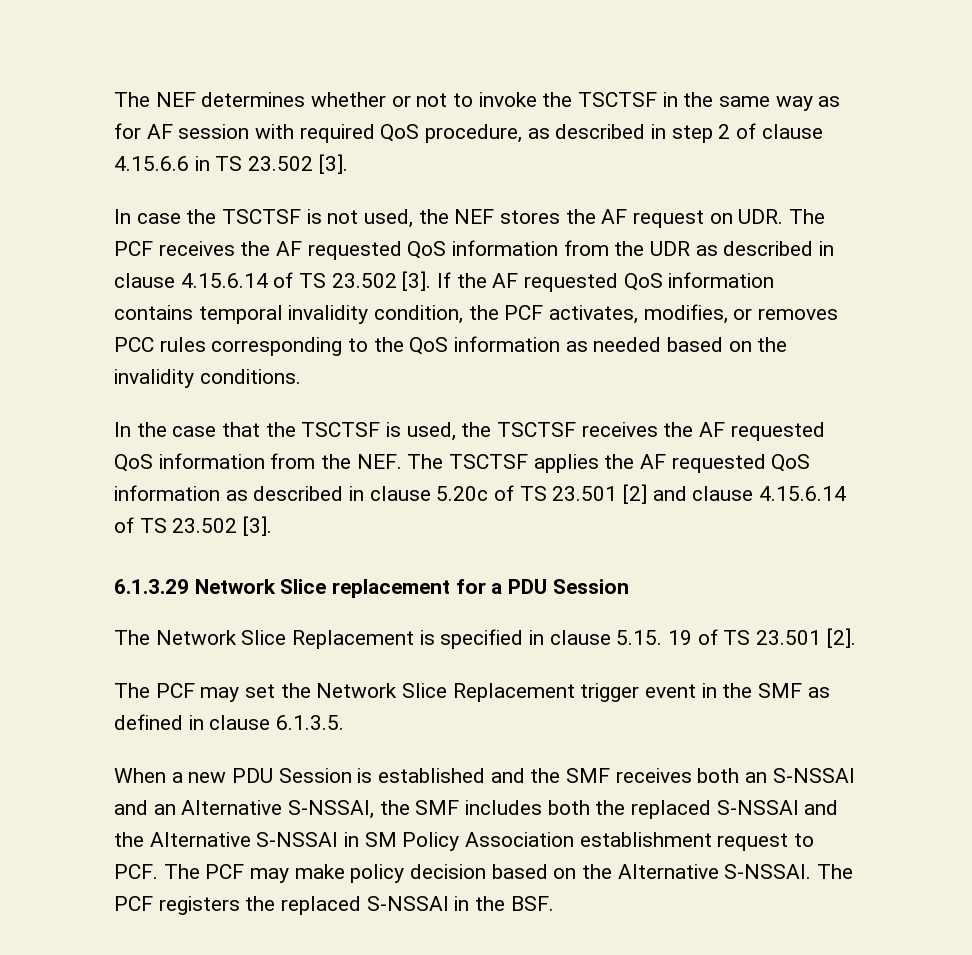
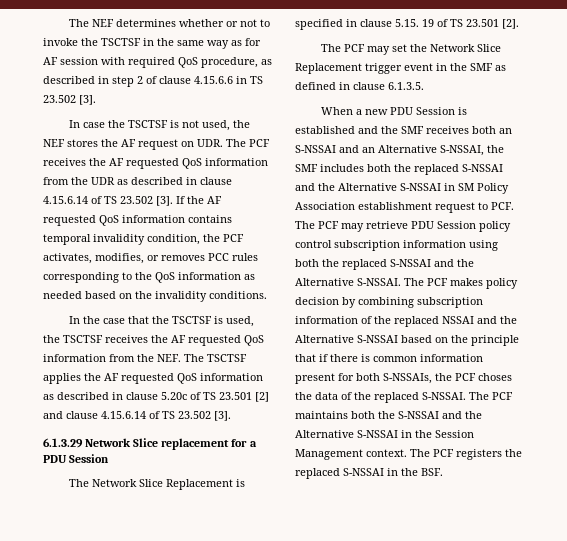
[294,864,812,883] make policy decision based on the Alternative S-NSSAI. -> [366,221,511,232] [295,240,498,251] [295,259,474,270] [295,278,518,289] [295,297,483,308] [295,316,517,327] [295,335,519,346] [295,354,483,362] [295,373,512,384] [295,392,513,403] [295,411,482,419] [295,430,474,438] [295,449,407,460] retrieve PDU Session policy control subscription information using both the replaced S-NSSAI and the Alternative S-NSSAI. The PCF makes policy decision by combining subscription information of the replaced NSSAI and the Alternative S-NSSAI based on the principle that if there is common information present for both S-NSSAIs, the PCF choses the data of the replaced S-NSSAI. The PCF maintains both the S-NSSAI and the Alternative S-NSSAI in the Session Management context.

